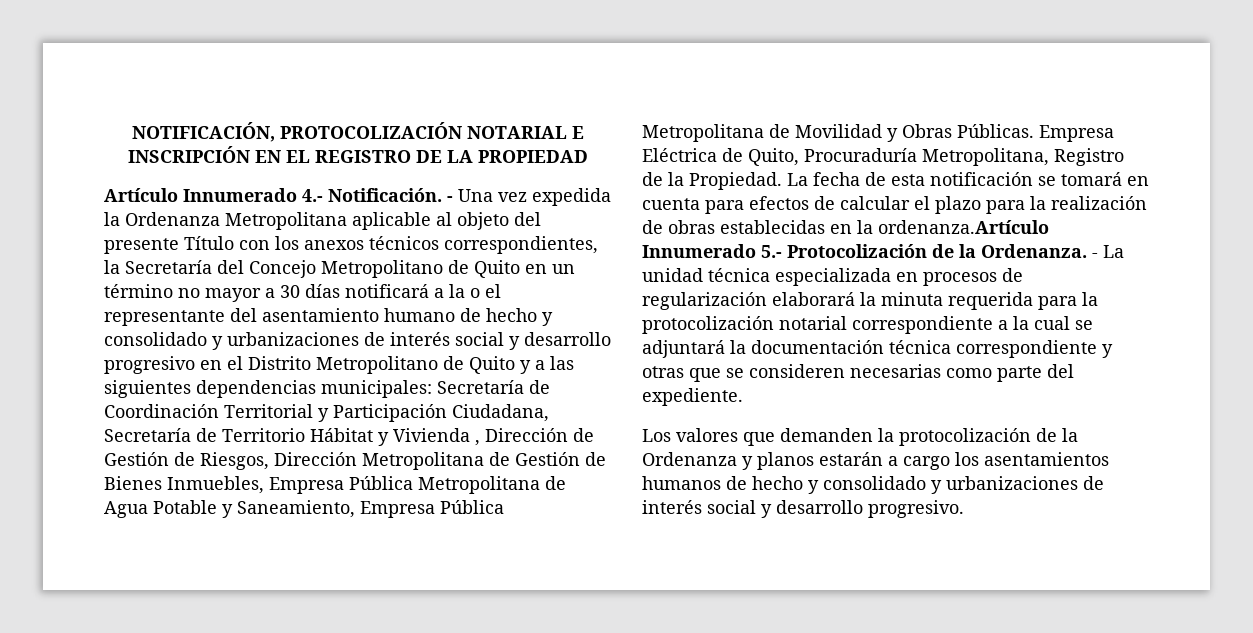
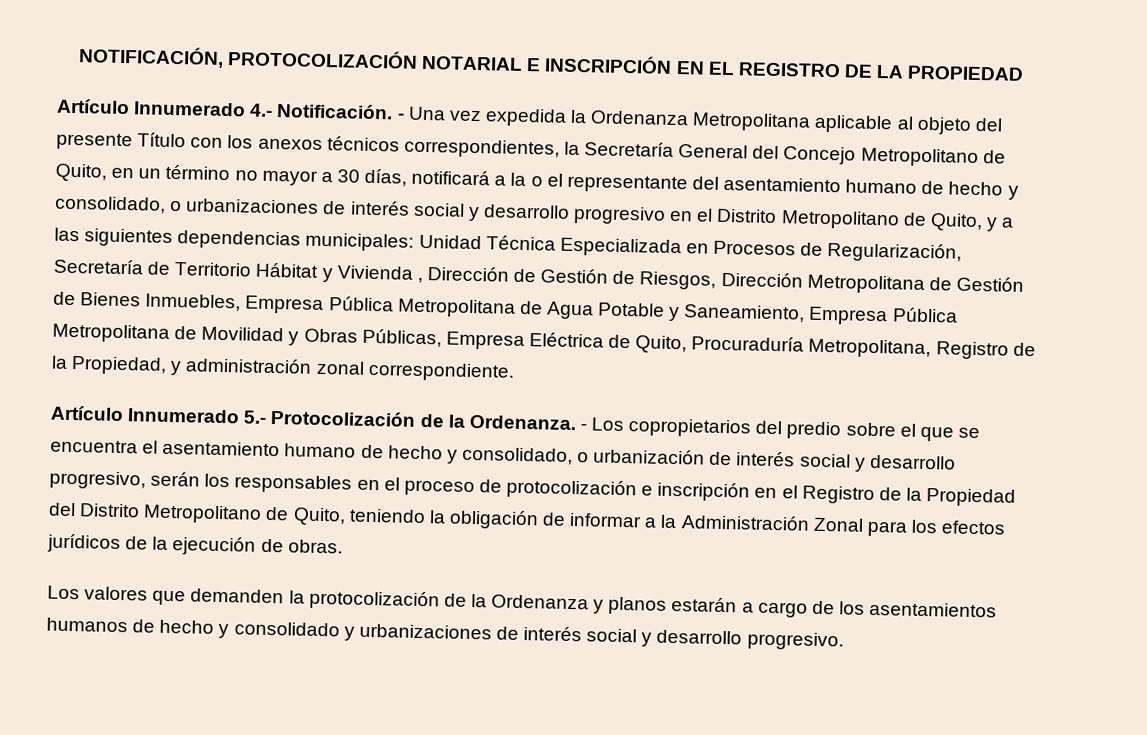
(212, 267) none -> [678,144,749,159] General
[474,260,520,278] Quito -> [55,163,107,182] Quito,
[305,284,340,298] días -> [364,168,408,187] días,
[104,332,223,350] consolidado y -> [54,195,183,214] consolidado, o
[469,356,515,374] Quito -> [929,213,983,232] Quito,
[437,380,550,394] [104,404,549,422] Secretaría de Coordinación Territorial y Participación Ciudadana, -> [418,234,963,263] Unidad Técnica Especializada en Procesos de Regularización,
[957,124,1034,138] Públicas. -> [361,328,442,348] Públicas,
[689,172,1149,190] [642,196,1147,214] [642,220,1049,234] Propiedad. La fecha de esta notificación se tomará en cuenta para efectos de calcular el plazo para la realización de obras establecidas en la ordenanza.Artículo -> [71,356,515,382] [50,405,124,422] Propiedad, y administración zonal correspondiente. // Artículo
[1103,245,1124,258] [642,268,1023,286] [642,292,1098,310] [642,316,1093,334] [642,340,1113,358] [642,364,1074,382] [642,388,743,406] La unidad técnica especializada en procesos de regularización elaborará la minuta requerida para la protocolización notarial correspondiente a la cual se adjuntará la documentación técnica correspondiente y otras que se consideren necesarias como parte del expediente. -> [591,417,980,442] [50,439,956,472] [49,470,1017,507] [48,502,1007,537] [47,533,343,556] Los copropietarios del predio sobre el que se encuentra el asentamiento humano de hecho y consolidado, o urbanización de interés social y desarrollo progresivo, serán los responsables en el proceso de protocolización e inscripción en el Registro de la Propiedad del Distrito Metropolitano de Quito, teniendo la obligación de informar a la Administración Zonal para los efectos jurídicos de la ejecución de obras.
(950, 463) none -> [811,600,835,615] de

